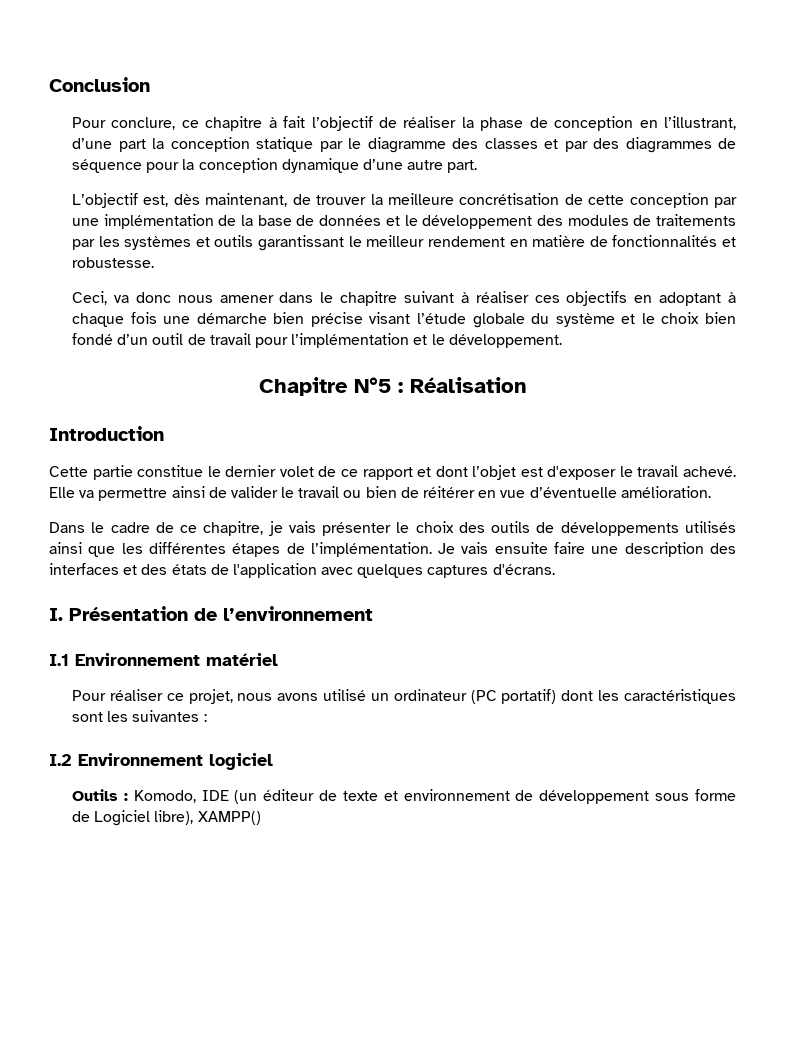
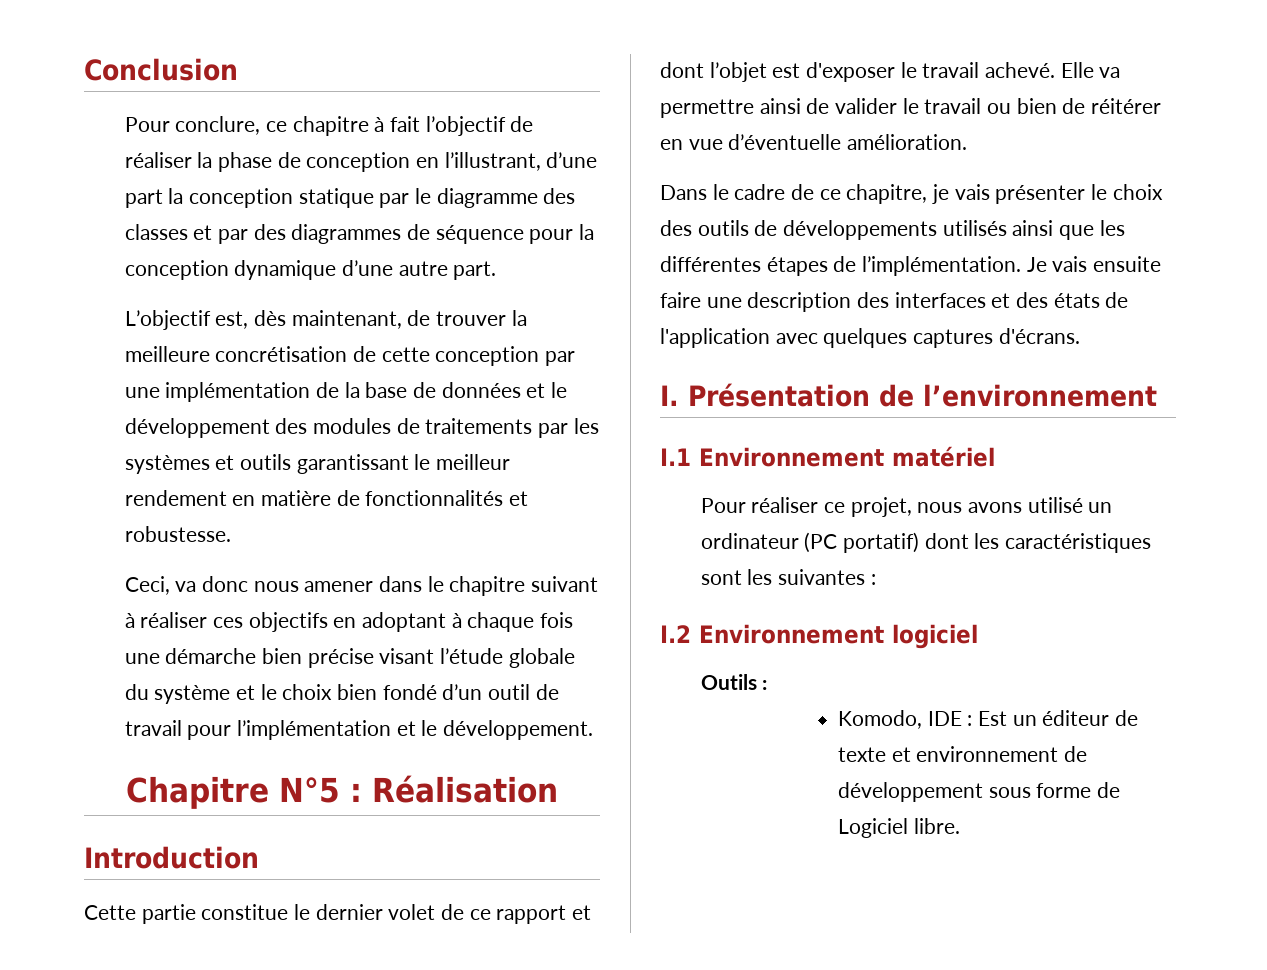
(128, 797) none -> (768, 685) //
[234,790,258,804] (un -> [967,711,1037,726] : Est un
[154,810,261,825] libre), XAMPP() -> [913,818,960,834] libre.

